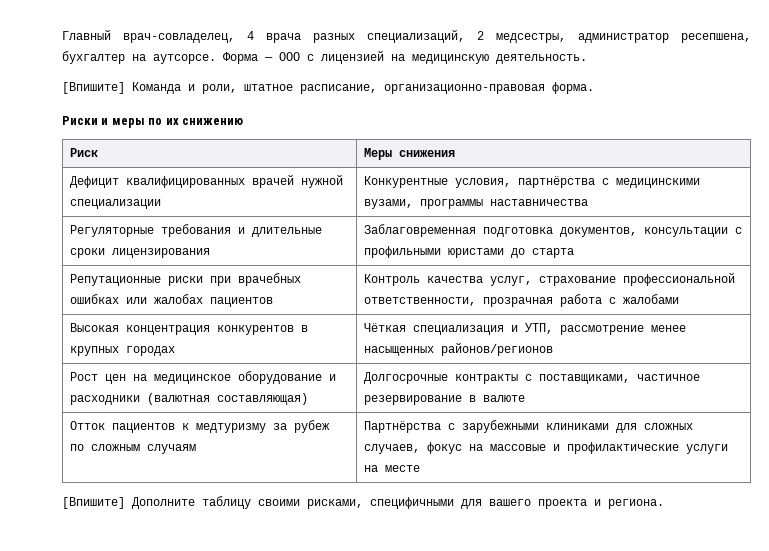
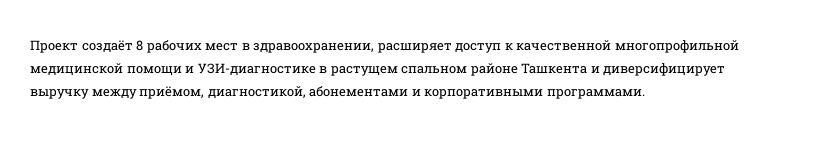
[62,30,751,43] [62,51,587,64] [62,82,594,94] [62,116,243,128] [69,148,98,157] [363,148,455,160] [69,175,343,188] [69,199,161,209] [363,176,700,188] [363,199,588,209] [69,224,322,237] [69,248,210,258] [363,224,742,237] [363,246,574,258] [69,273,301,286] [69,294,273,307] [363,273,735,286] [363,294,679,307] [69,323,308,335] [69,346,175,356] [363,323,686,335] [363,343,553,356] [69,371,336,384] [69,393,308,405] [363,372,700,384] [363,395,525,405] [69,420,330,433] [69,444,196,454] [363,420,693,433] [363,442,728,454] [363,465,420,472] [62,496,664,509] Главный врач-совладелец, 4 врача разных специализаций, 2 медсестры, администратор ресепшена, бухгалтер на аутсорсе. Форма — ООО с лицензией на медицинскую деятельность. // [Впишите] Команда и роли, штатное расписание, организационно-правовая форма. // Риски и меры по их снижению // Риск | Меры снижения // Дефицит квалифицированных врачей нужной специализации | Конкурентные условия, партнёрства с медицинскими вузами, программы наставничества // Регуляторные требования и длительные сроки лицензирования | Заблаговременная подготовка документов, консультации с профильными юристами до старта // Репутационные риски при врачебных ошибках или жалобах пациентов | Контроль качества услуг, страхование профессиональной ответственности, прозрачная работа с жалобами // Высокая концентрация конкурентов в крупных городах | Чёткая специализация и УТП, рассмотрение менее насыщенных районов/регионов // Рост цен на медицинское оборудование и расходники (валютная составляющая) | Долгосрочные контракты с поставщиками, частичное резервирование в валюте // Отток пациентов к медтуризму за рубеж по сложным случаям | Партнёрства с зарубежными клиниками для сложных случаев, фокус на массовые и профилактические услуги на месте // [Впишите] Дополните таблицу своими рисками, специфичными для вашего проекта и региона. -> [30,40,739,53] [30,63,726,76] [30,86,645,99] Проект создаёт 8 рабочих мест в здравоохранении, расширяет доступ к качественной многопрофильной медицинской помощи и УЗИ-диагностике в растущем спальном районе Ташкента и диверсифицирует выручку между приёмом, диагностикой, абонементами и корпоративными программами.

